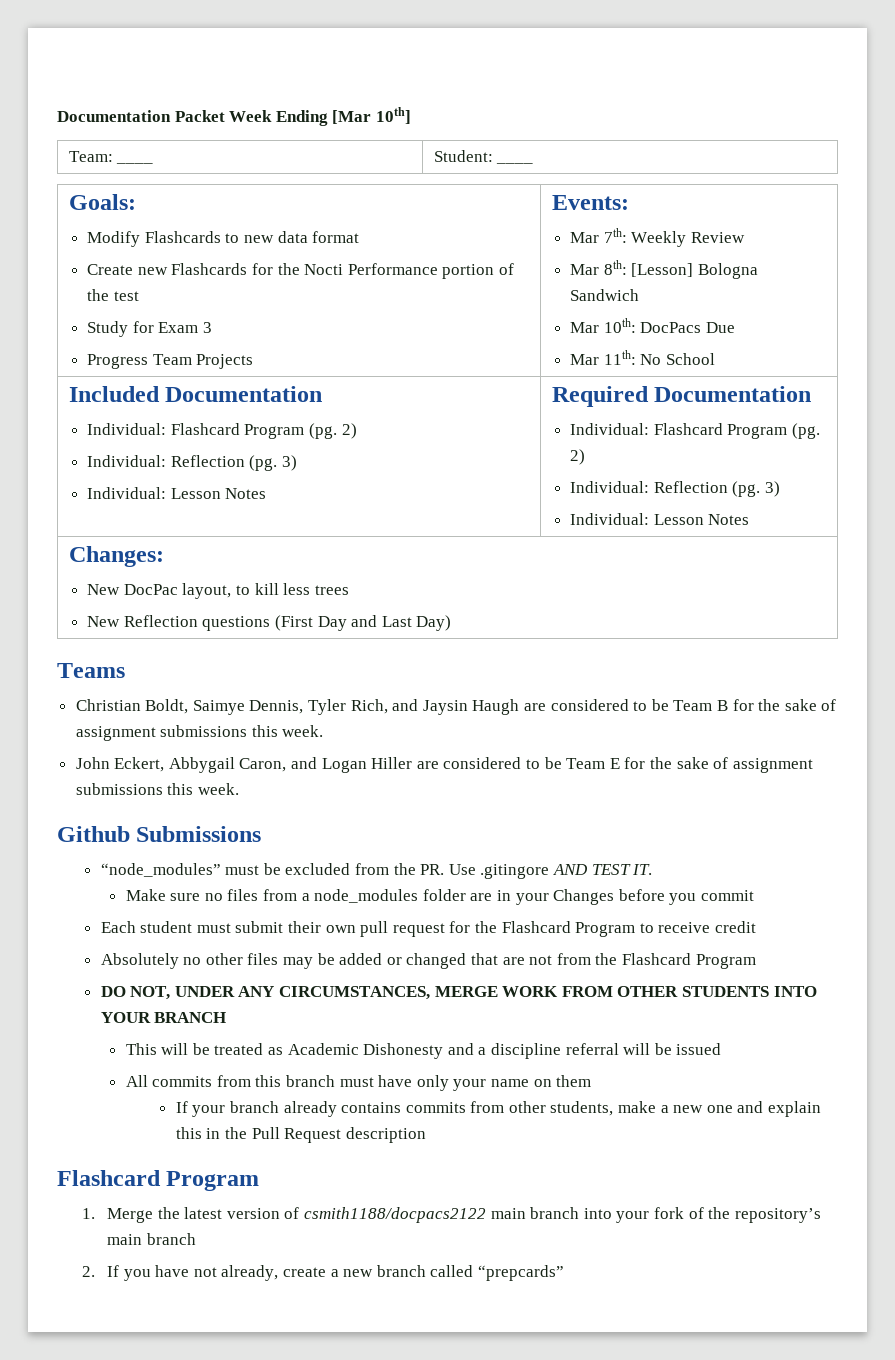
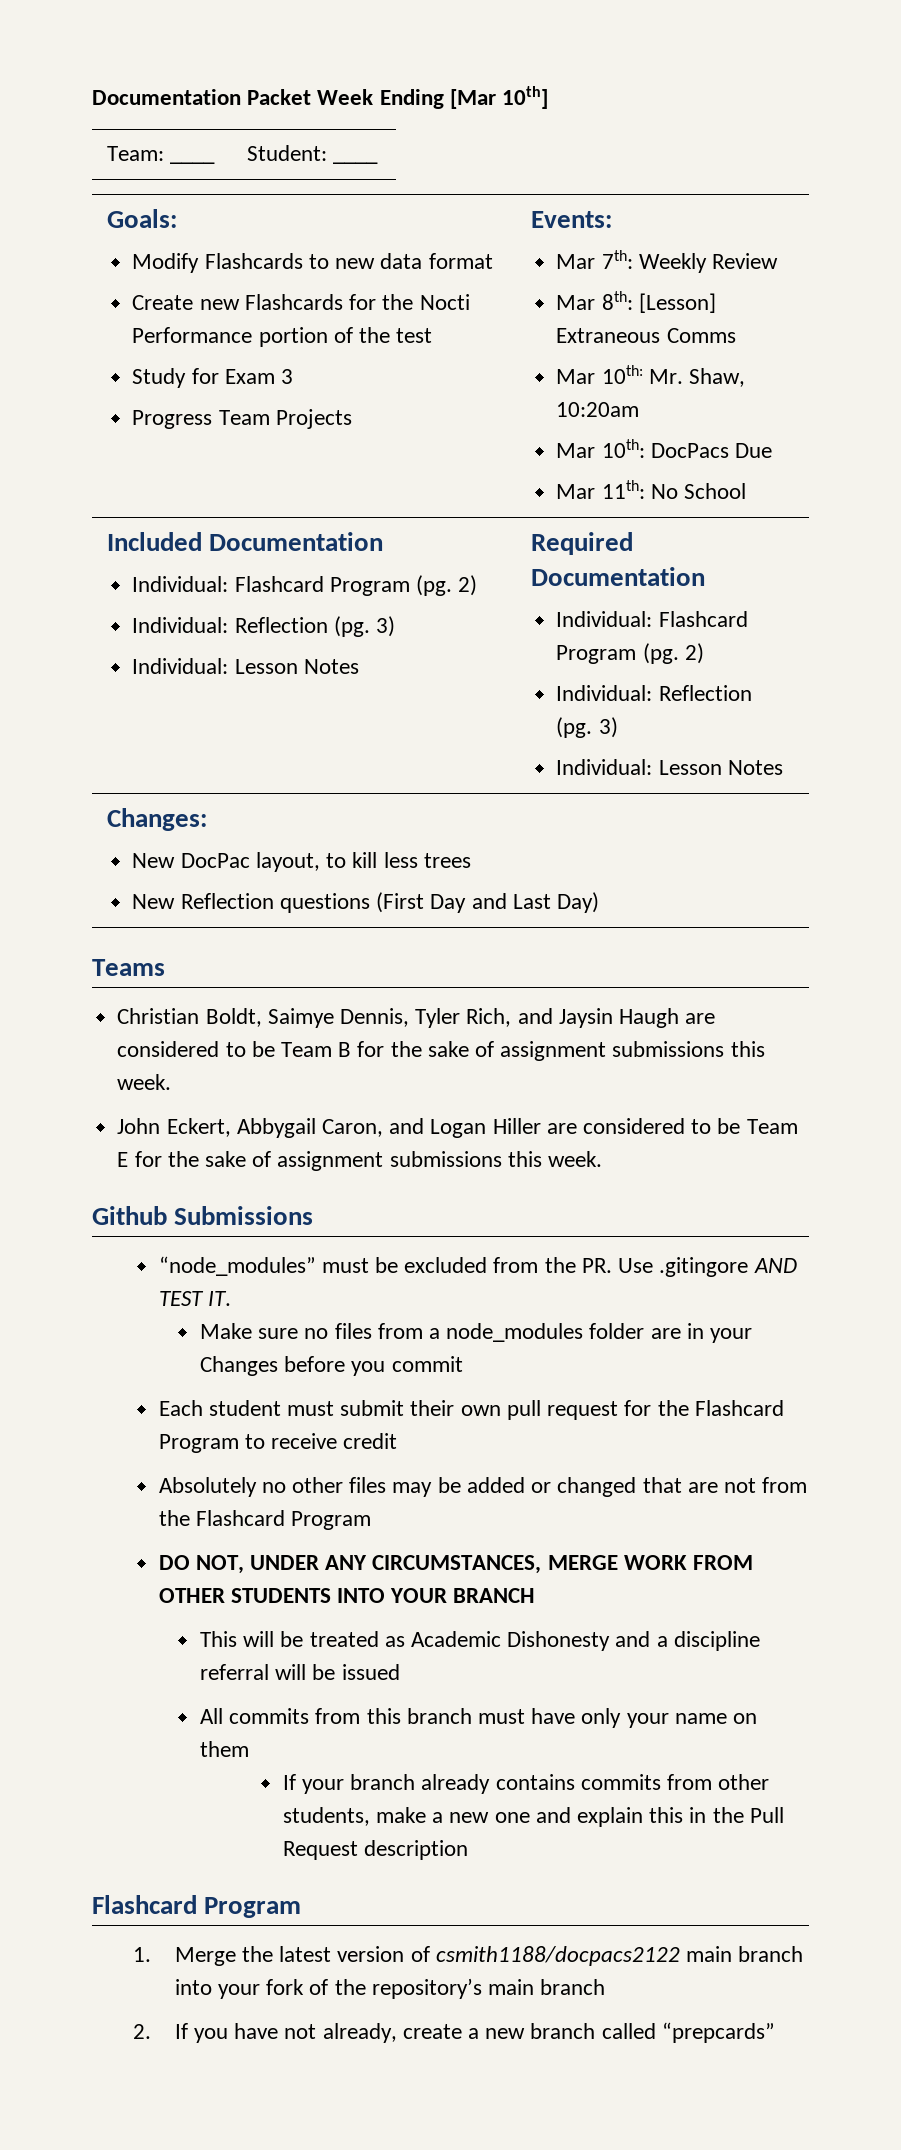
[698,263,759,279] [570,289,640,301] Bologna Sandwich -> [556,328,736,343] [556,365,746,387] [556,402,640,417] Extraneous Comms // Mar 10th: Mr. Shaw, 10:20am

